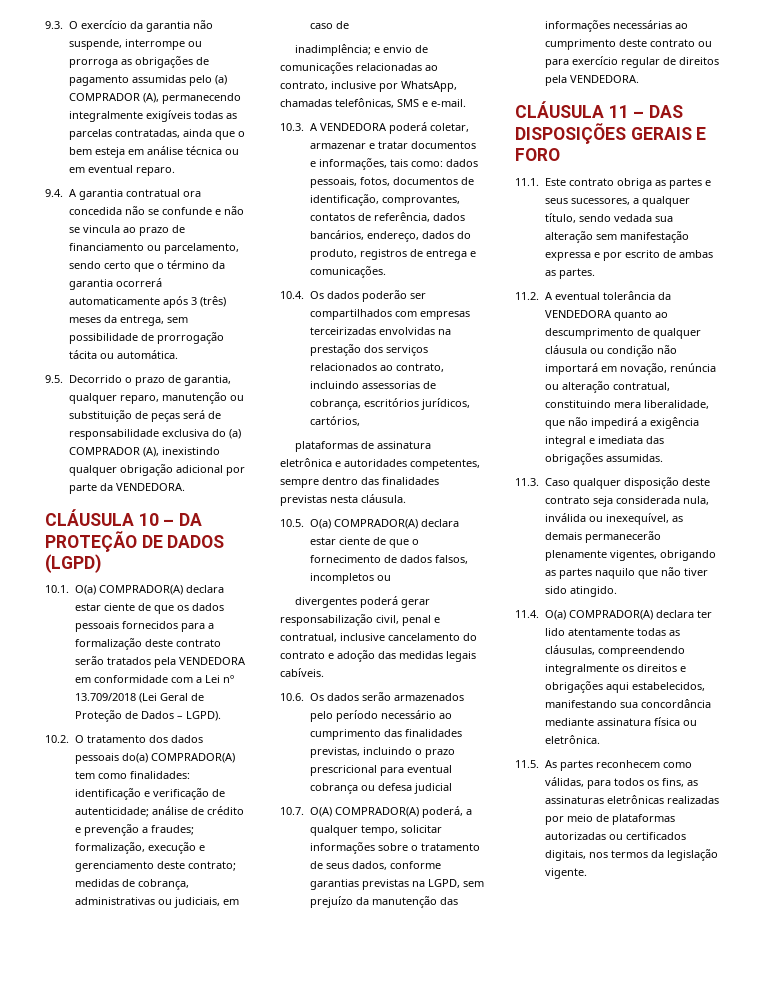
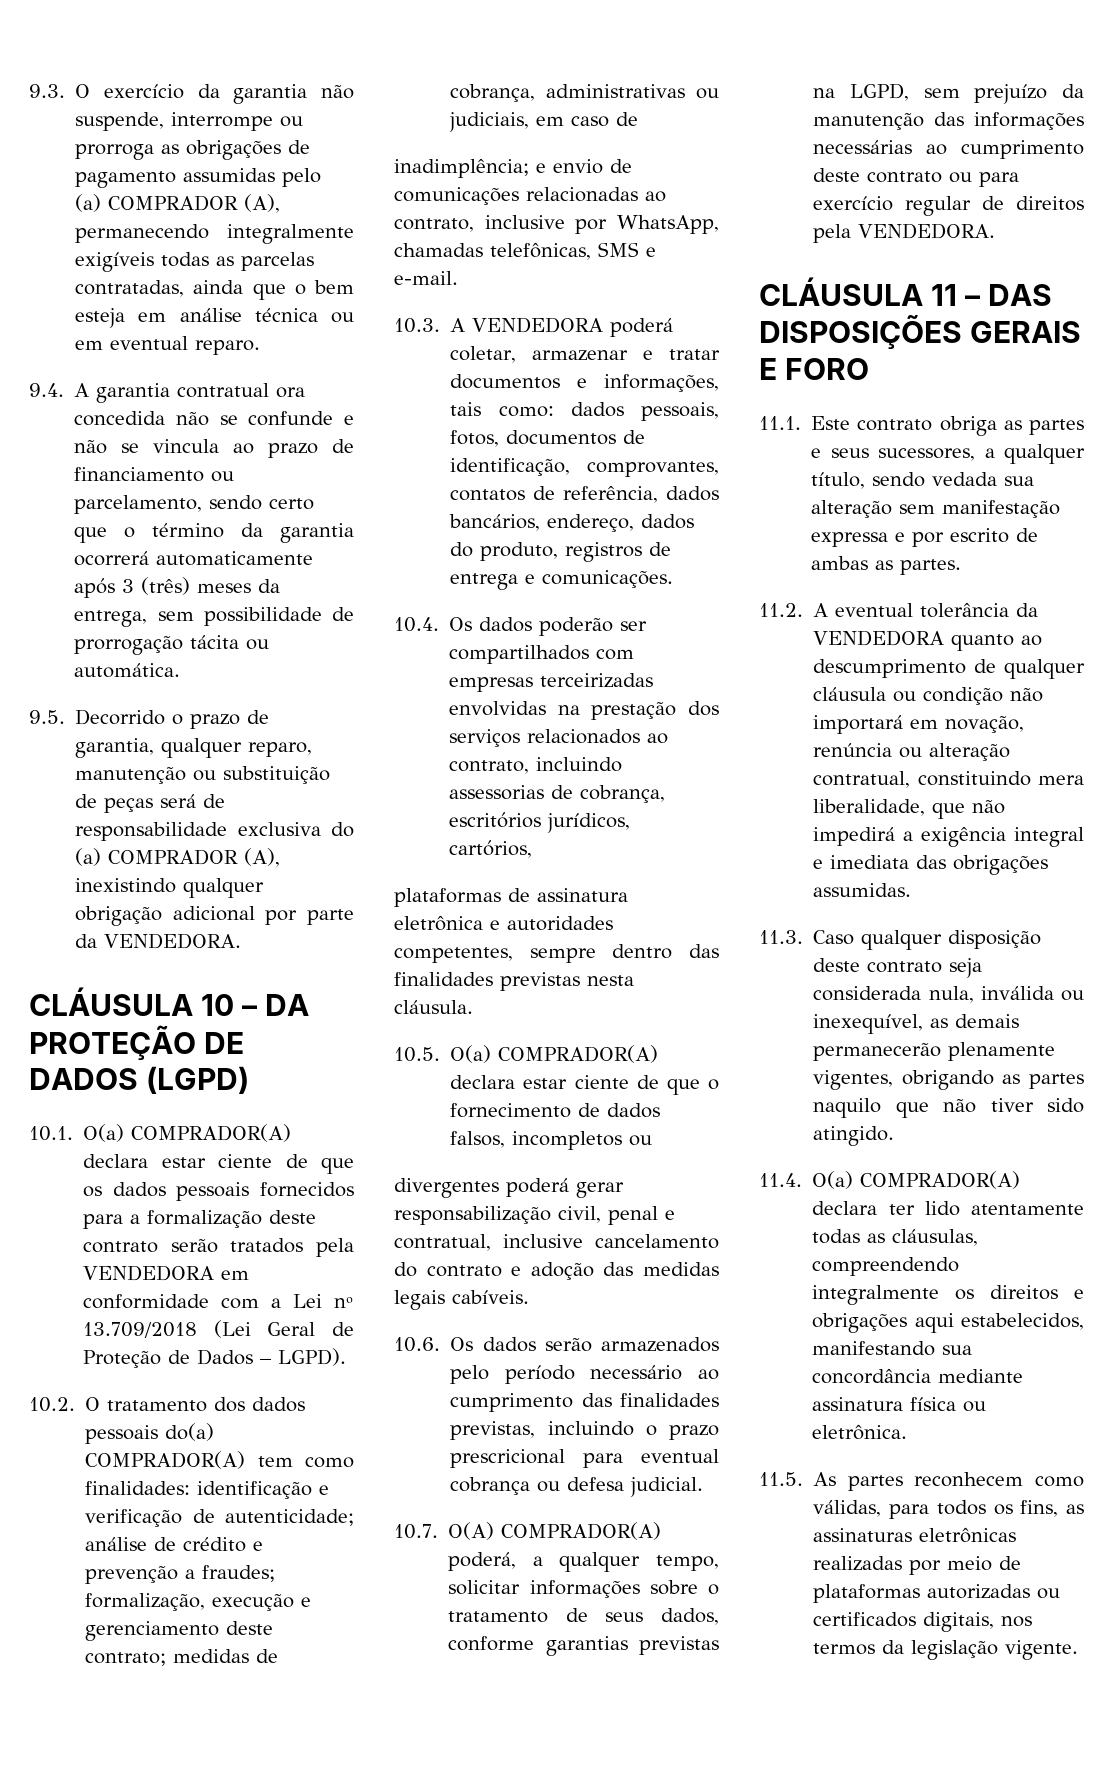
[413,783,452,794] judicial -> [630,1477,704,1497] judicial.

